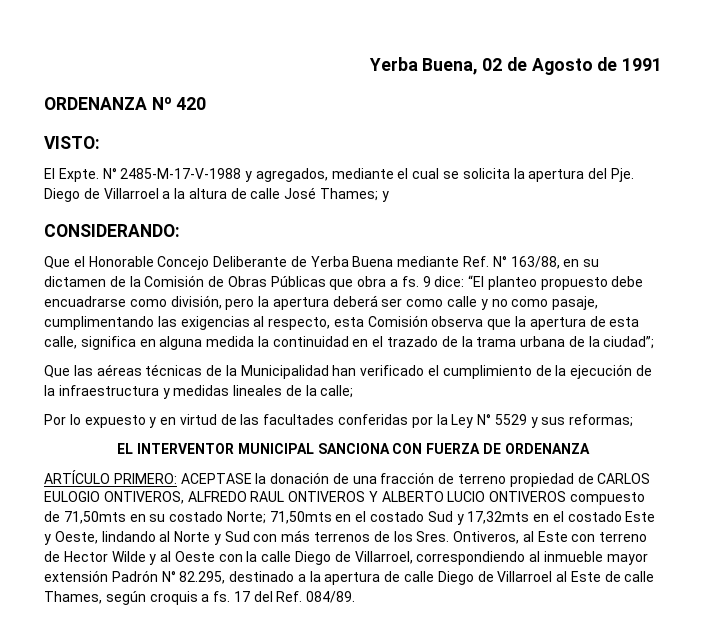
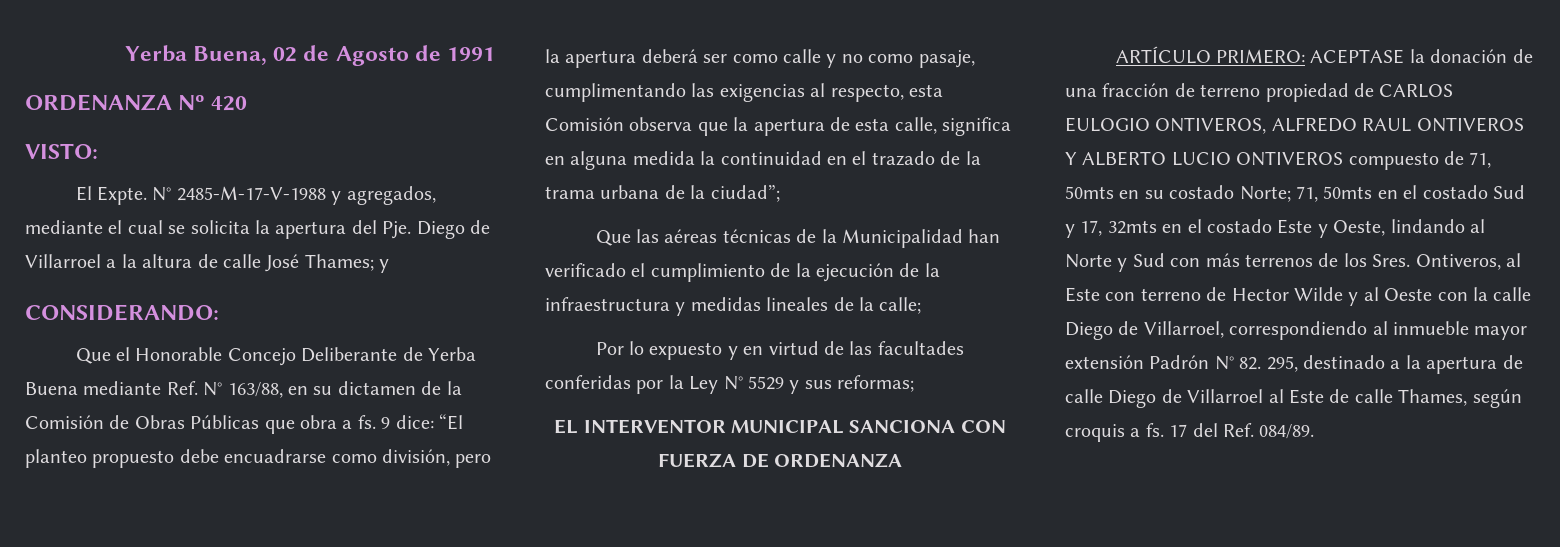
[63,511,126,524] 71,50mts -> [1469,152,1492,168] [1065,186,1114,199] 71, 50mts
[269,511,332,524] 71,50mts -> [1296,186,1373,202] 71, 50mts
[467,511,530,524] 17,32mts -> [1080,220,1157,236] 17, 32mts
[179,571,226,584] 82.295, -> [1239,356,1298,372] 82. 295,

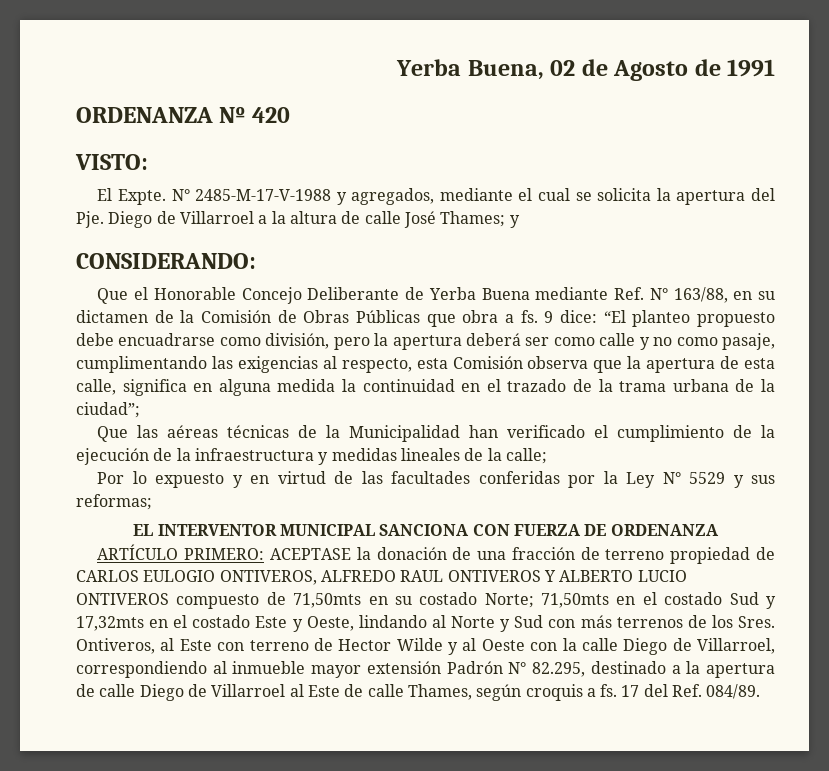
[1469,152,1492,168] [1065,186,1114,199] 71, 50mts -> [293,593,362,608] 71,50mts
[1296,186,1373,202] 71, 50mts -> [541,593,610,608] 71,50mts
[1080,220,1157,236] 17, 32mts -> [76,616,144,631] 17,32mts
[1239,356,1298,372] 82. 295, -> [532,662,586,677] 82.295,

